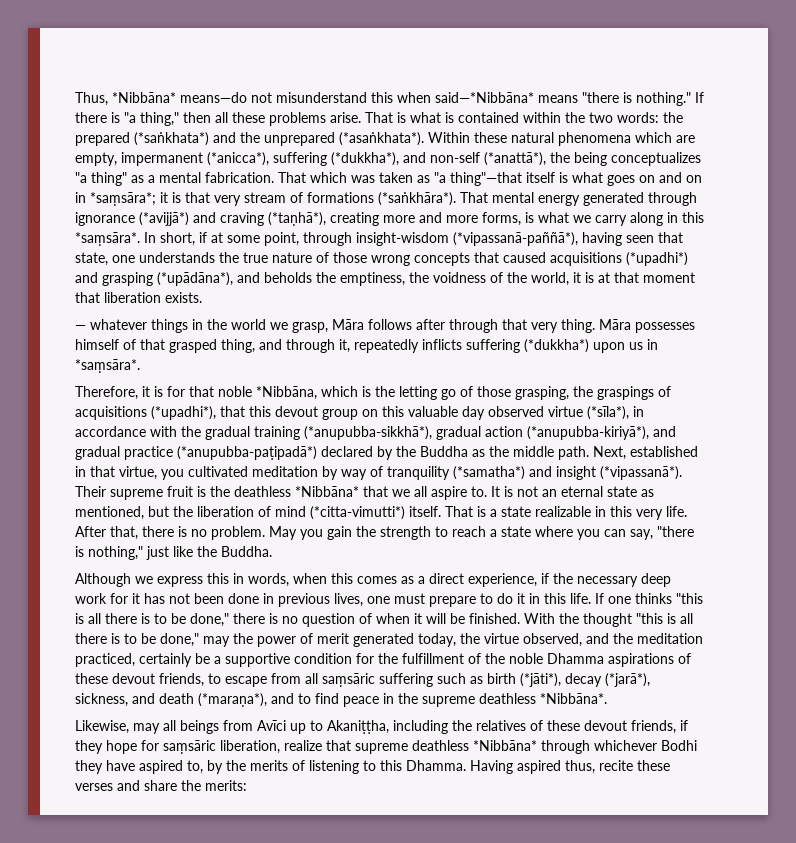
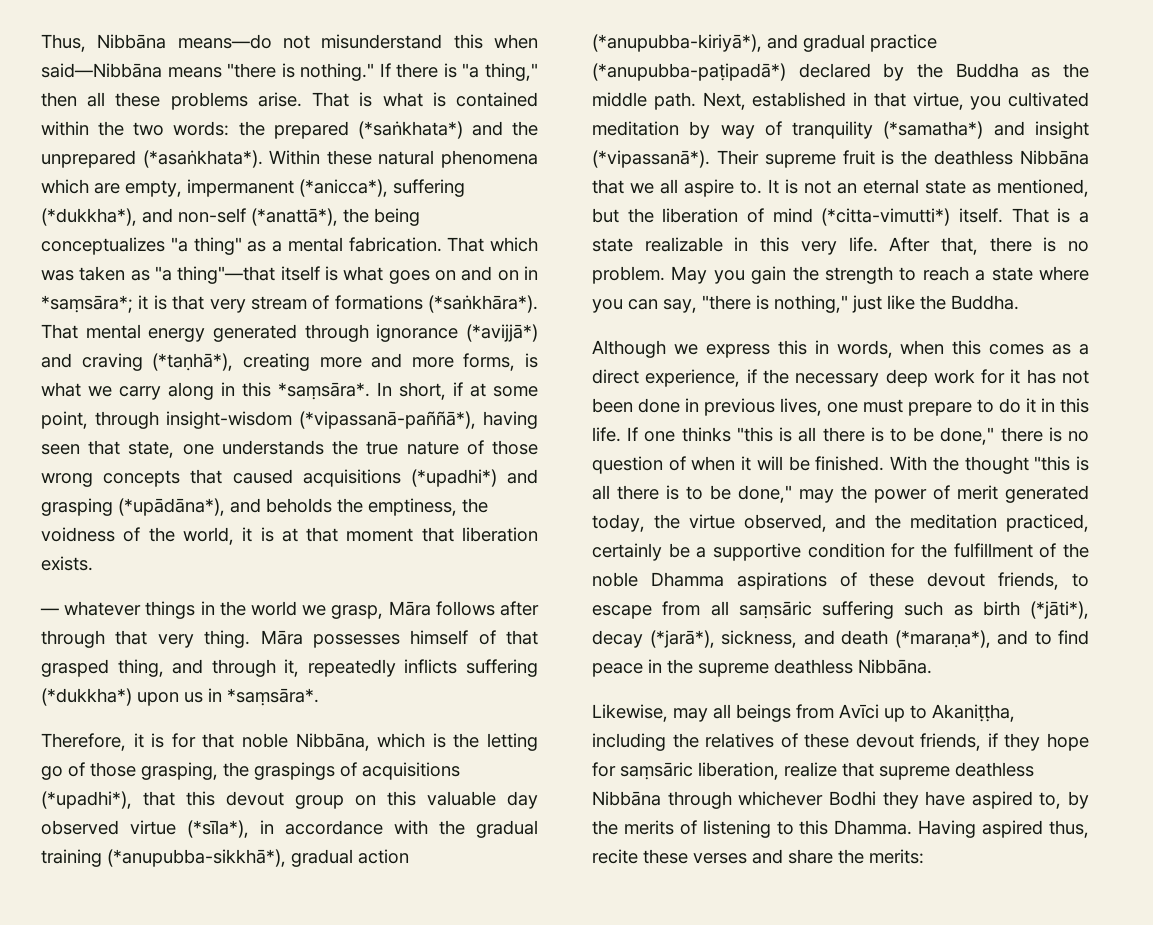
[112,92,176,103] *Nibbāna* -> [97,34,167,49] Nibbāna
[435,92,534,103] said—*Nibbāna* -> [41,63,162,78] said—Nibbāna
[256,386,317,400] *Nibbāna, -> [295,733,370,751] Nibbāna,
[295,486,359,497] *Nibbāna* -> [1019,150,1089,165] Nibbāna
[540,693,607,704] *Nibbāna*. -> [858,659,932,674] Nibbāna.
[473,740,537,751] *Nibbāna* -> [592,791,661,806] Nibbāna

